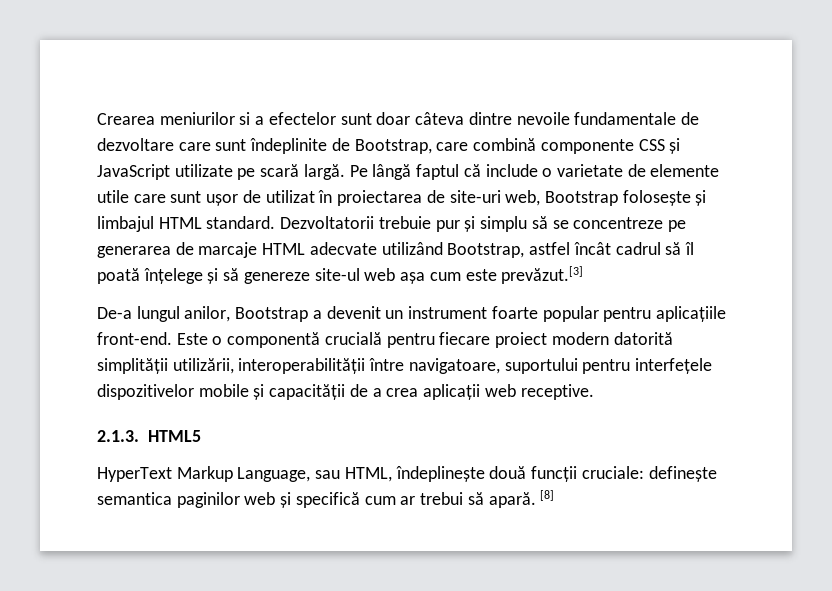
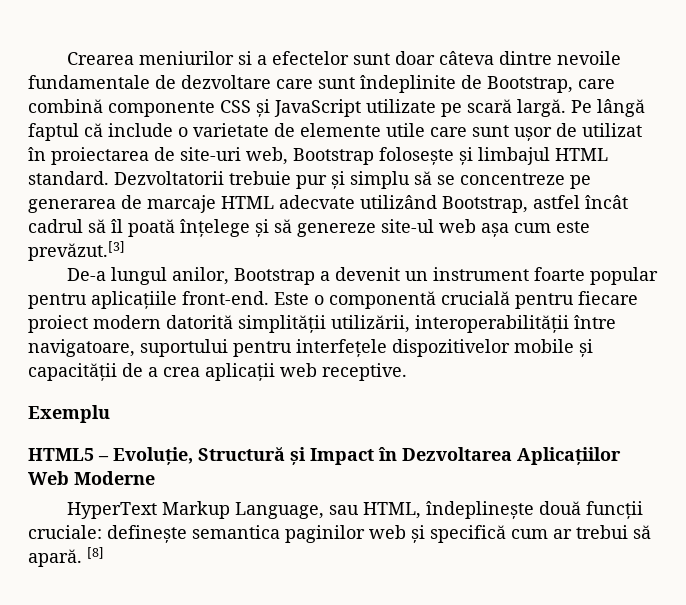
[97,430,139,442] 2.1.3. -> [28,405,110,423] Exemplu //
(201, 436) none -> [98,447,621,465] [28,471,155,485] – Evoluție, Structură și Impact în Dezvoltarea Aplicațiilor Web Moderne

